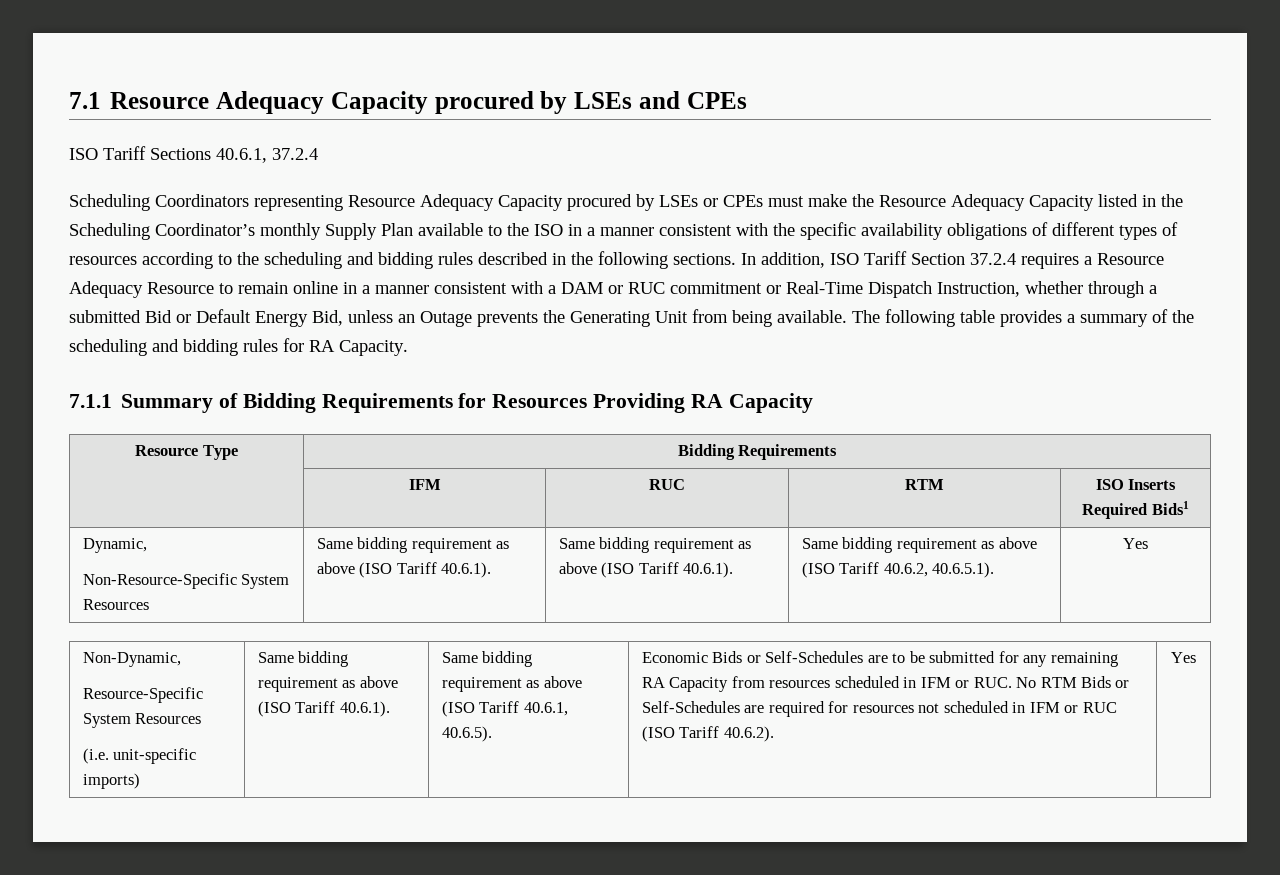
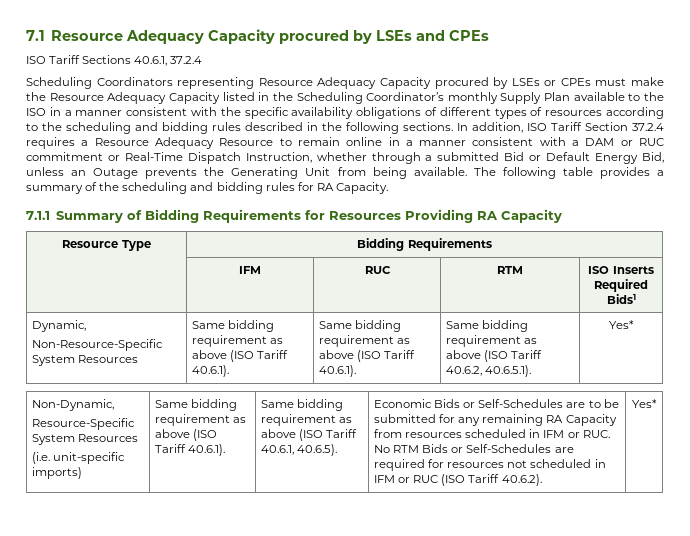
[1123,538,1148,549] Yes -> [609,320,634,329] Yes*
[1171,652,1196,663] Yes -> [632,399,657,408] Yes*

